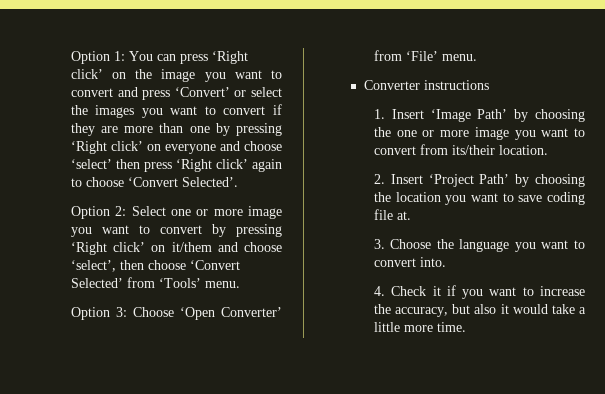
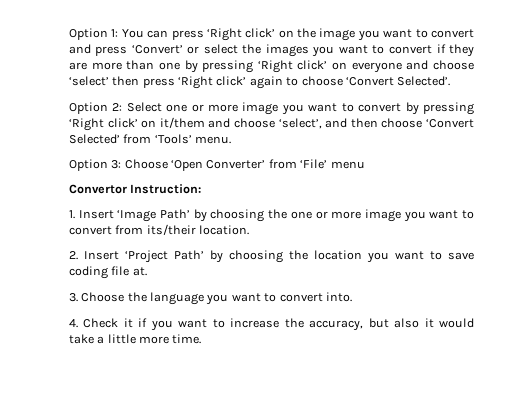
(116, 266) none -> [325,118,348,128] and
[441,54,477,61] [363,80,489,90] menu. // Converter instructions -> [330,161,365,169] [68,184,202,194] menu // Convertor Instruction:

